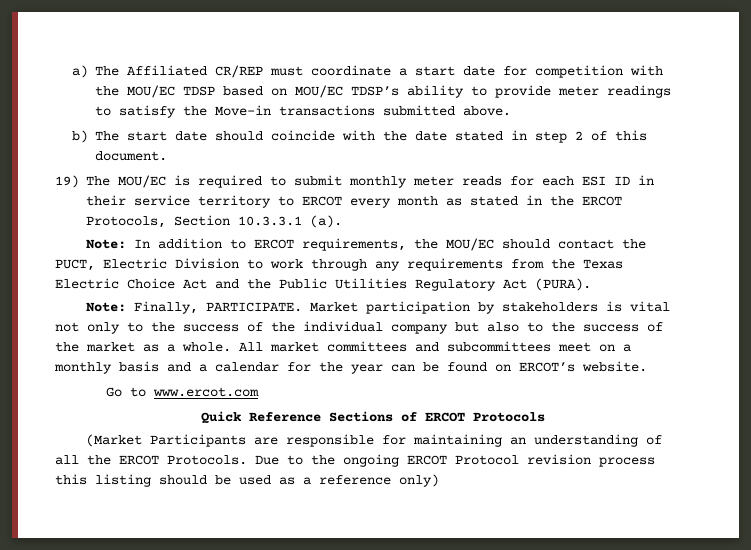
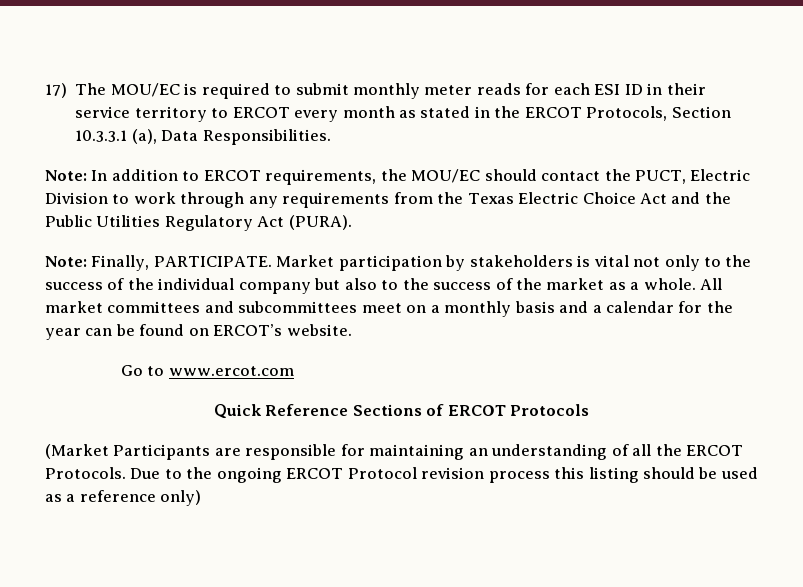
[72,65,664,78] [95,85,672,98] [95,105,512,118] [72,130,648,143] [95,151,168,161] [55,175,79,188] a) The Affiliated CR/REP must coordinate a start date for competition with the MOU/EC TDSP based on MOU/EC TDSP’s ability to provide meter readings to satisfy the Move-in transactions submitted above. // b) The start date should coincide with the date stated in step 2 of this document. // 19) -> [45,83,67,98] 17)
[310,215,342,228] (a). -> [131,129,331,145] (a), Data Responsibilities.

